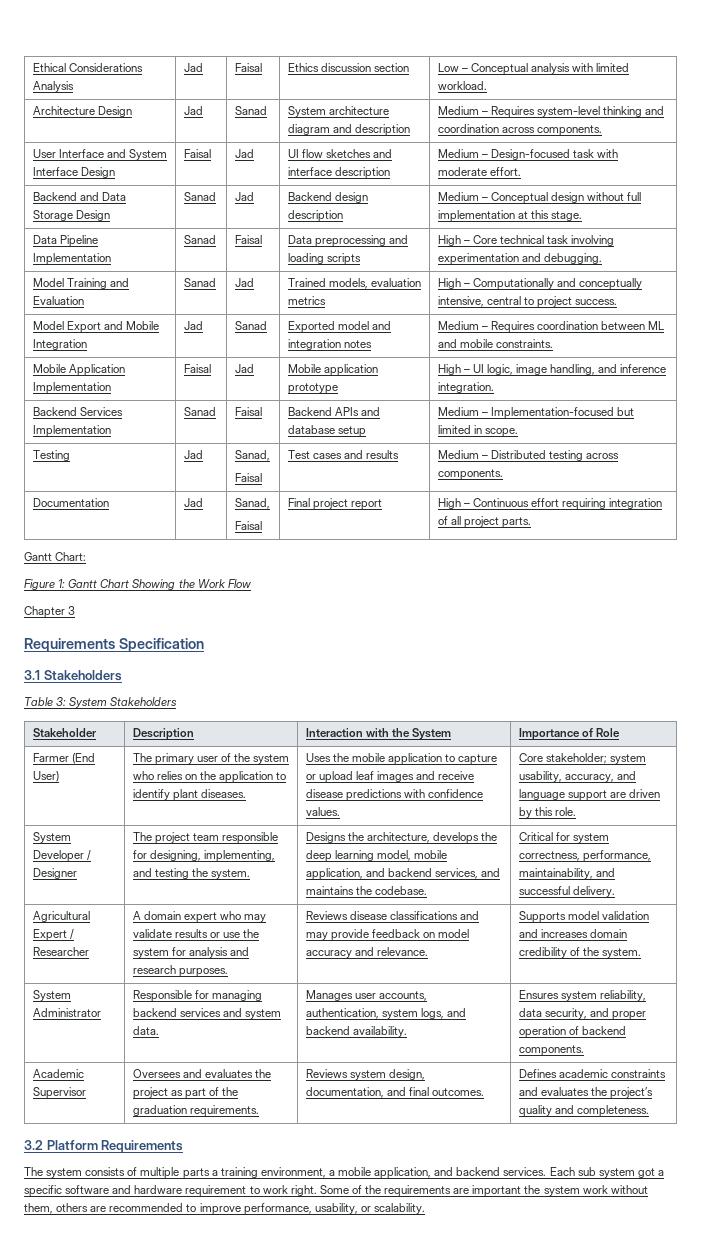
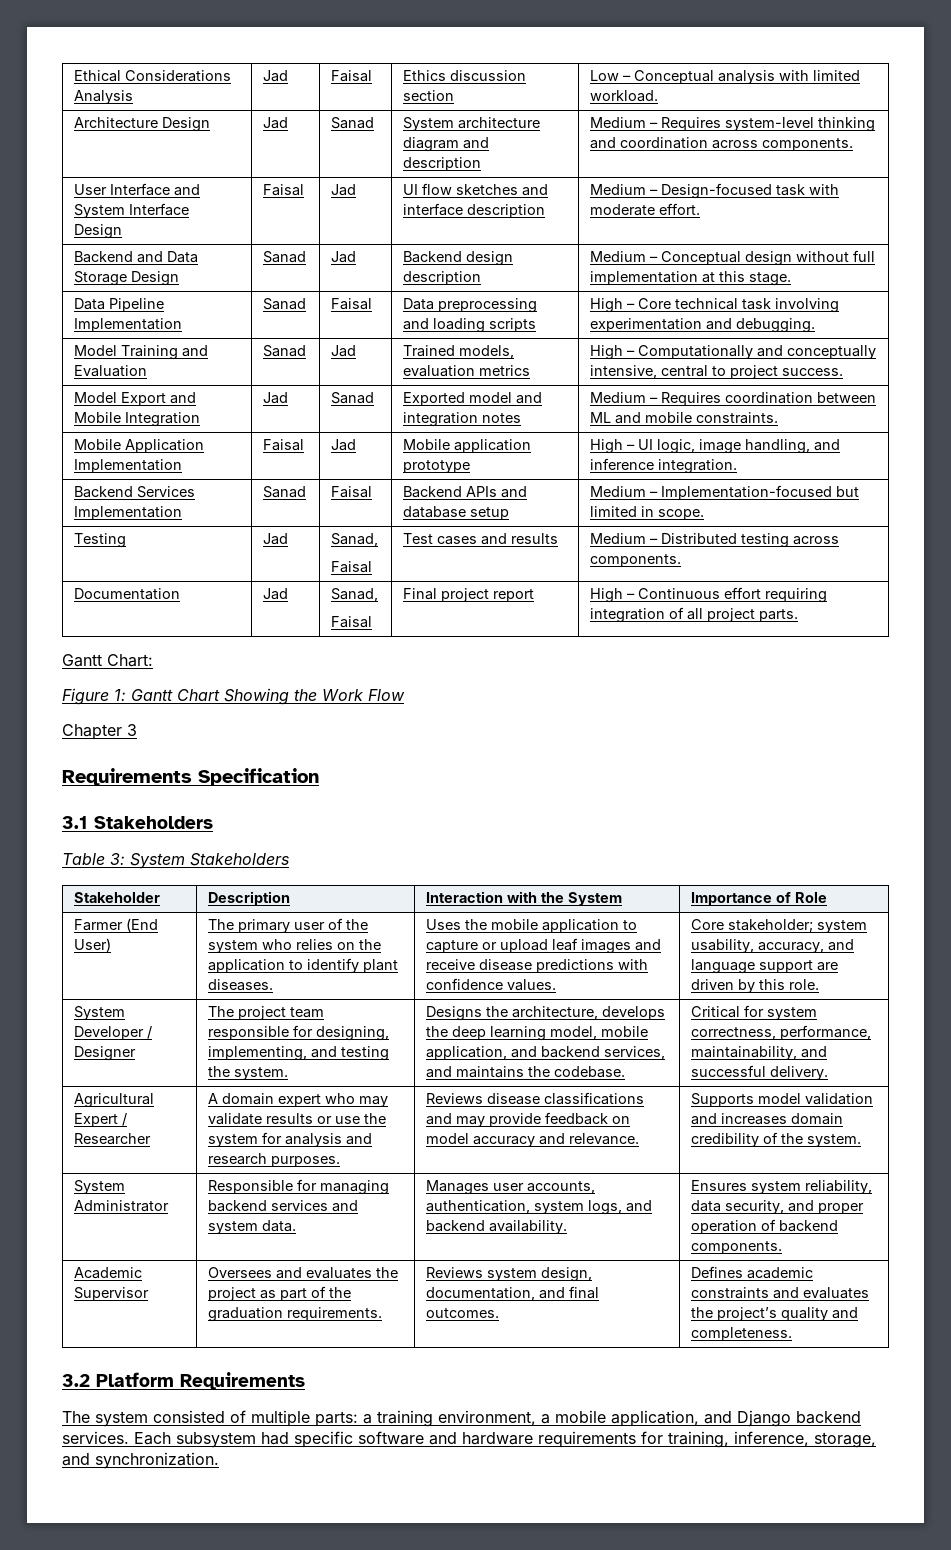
[85,1167,126,1176] consists -> [153,1410,225,1423] consisted
[182,1168,210,1179] parts -> [315,1411,358,1427] parts:
(454, 1171) none -> [737,1410,791,1427] Django
[577,1167,664,1178] [24,1185,648,1197] [24,1203,425,1215] sub system got a specific software and hardware requirement to work right. Some of the requirements are important the system work without them, others are recommended to improve performance, usability, or scalability. -> [176,1431,876,1448] [62,1452,219,1469] subsystem had specific software and hardware requirements for training, inference, storage, and synchronization.

